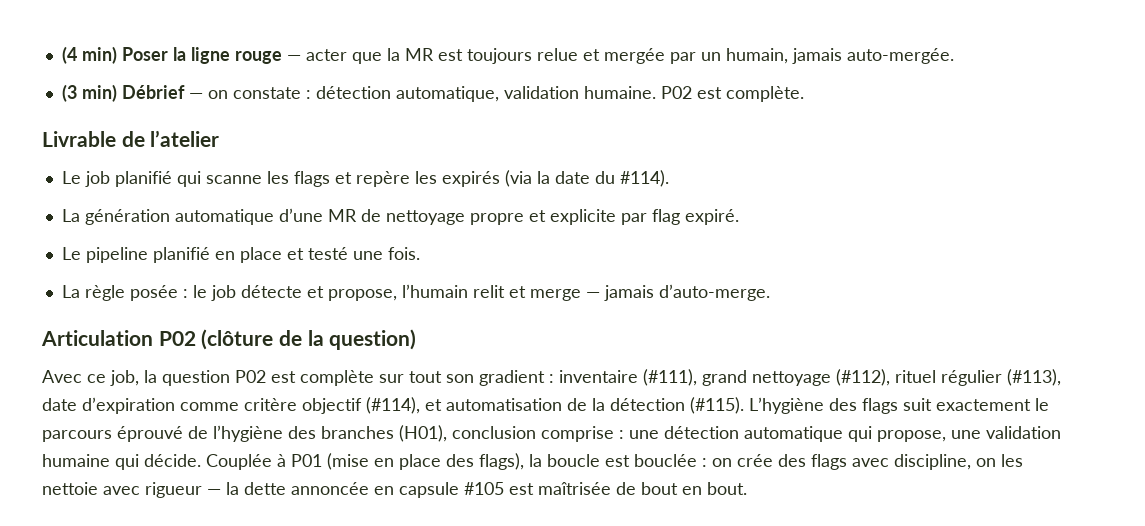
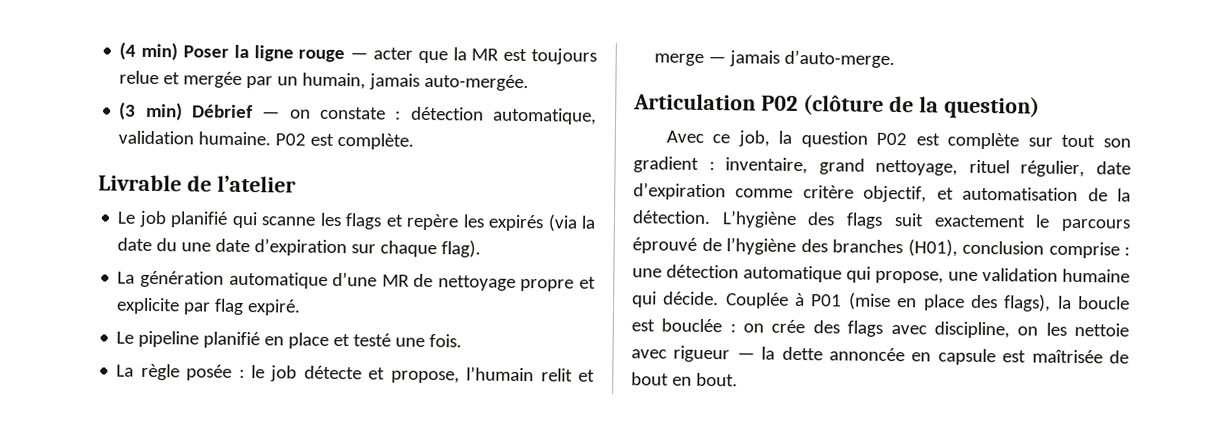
[619,170,669,187] #114). -> [181,238,482,258] une date d’expiration sur chaque flag).
[559,369,1061,386] inventaire (#111), grand nettoyage (#112), rituel régulier (#113), -> [725,157,1086,178] inventaire, grand nettoyage, rituel régulier,
[302,397,420,414] objectif (#114), -> [863,185,928,203] objectif,
[610,397,744,414] détection (#115). -> [632,210,711,225] détection.
[464,482,504,495] #105 -> (996, 357) none

